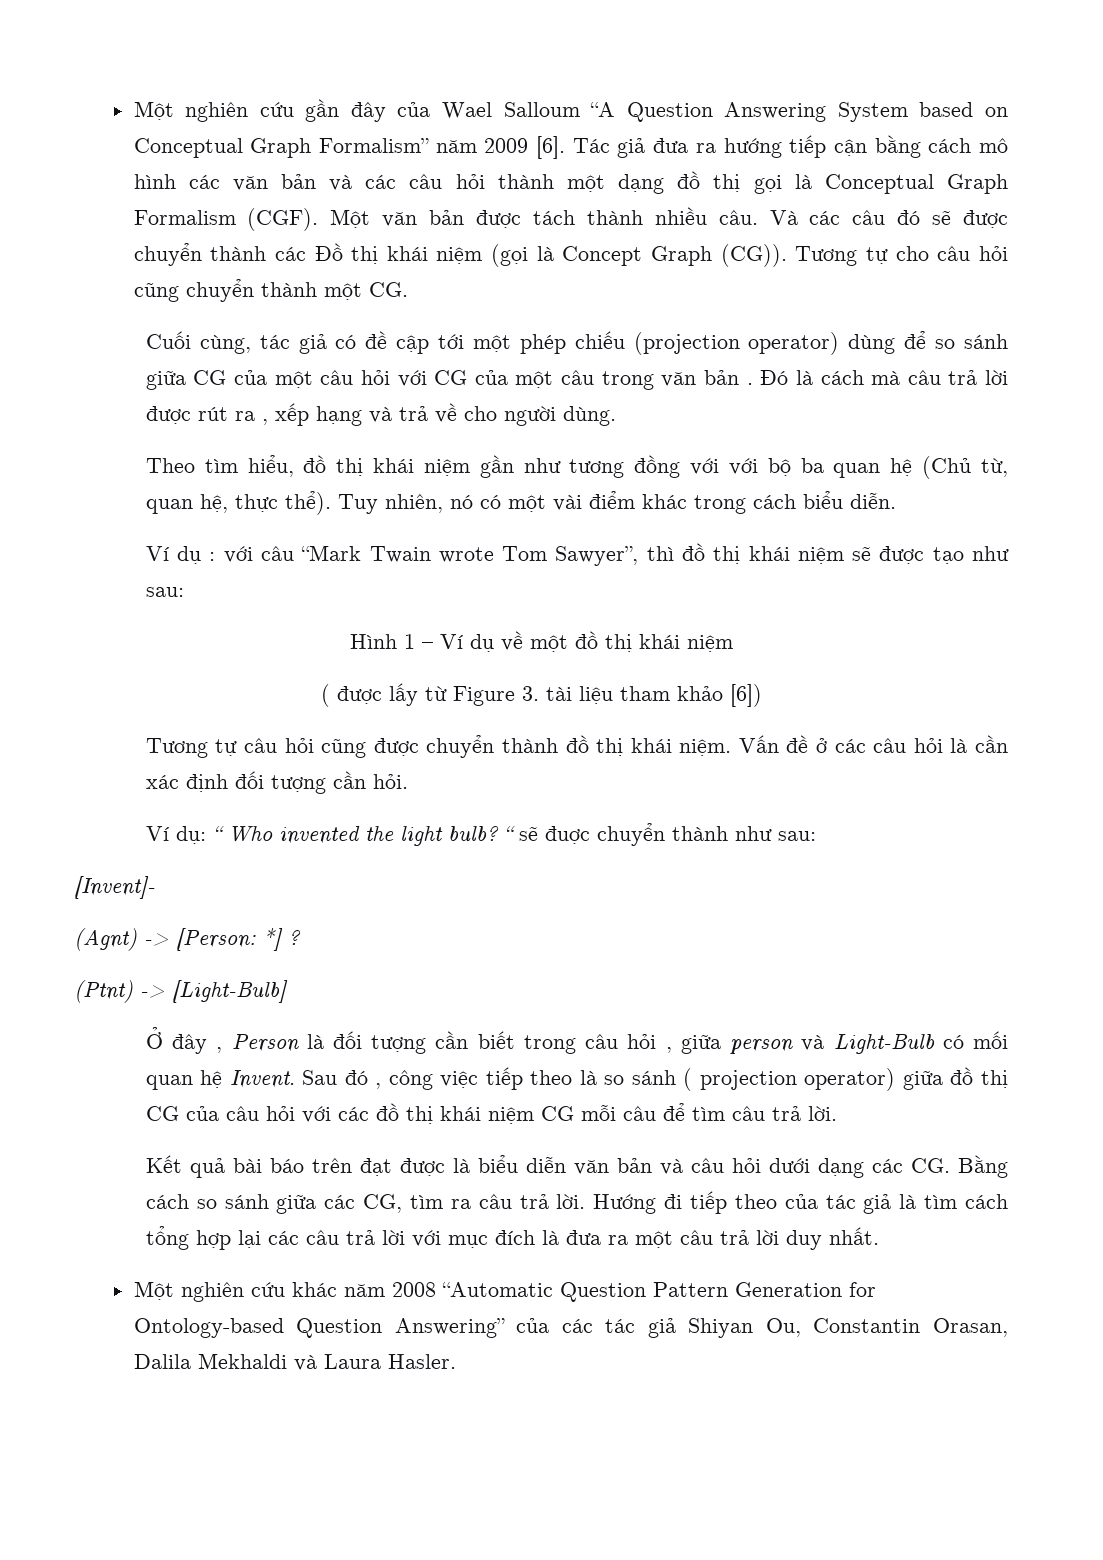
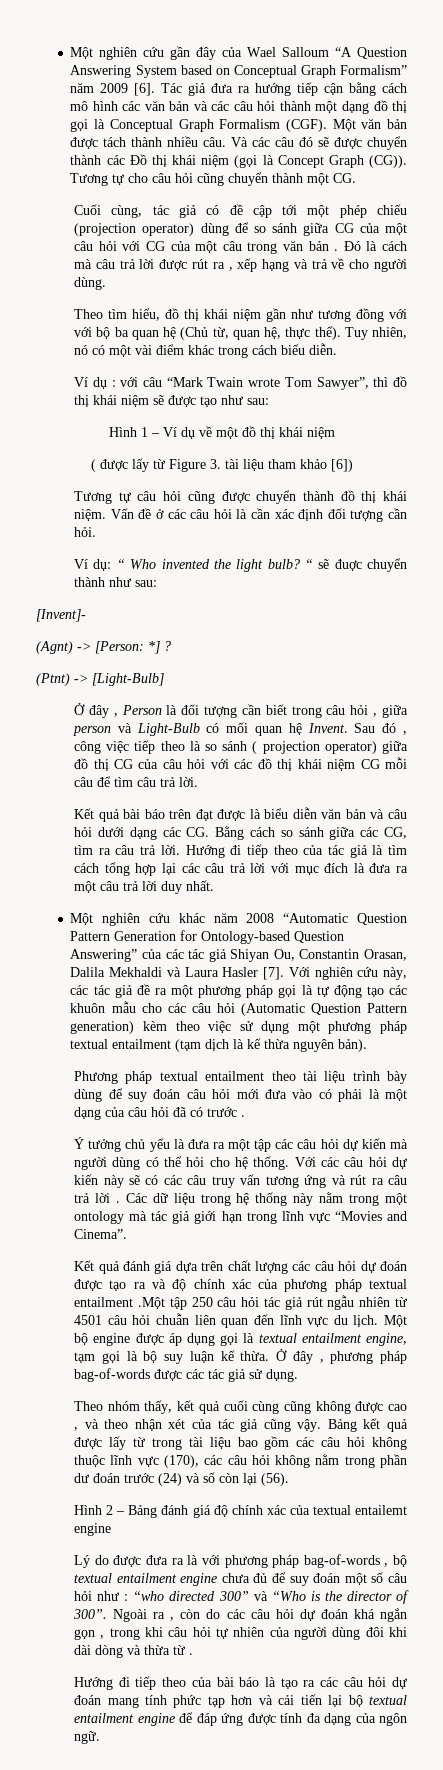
[387,1354,456,1369] Hasler. -> [222,967,407,980] [70,984,407,998] [70,1001,408,1016] [70,1021,408,1034] [70,1038,368,1052] [74,1071,407,1084] [74,1088,407,1102] [74,1107,246,1120] [74,1137,409,1152] [74,1156,408,1170] [74,1174,407,1188] [74,1192,407,1206] [74,1211,407,1224] [74,1229,128,1239] [74,1260,407,1274] [74,1279,407,1292] [74,1295,407,1310] [74,1313,408,1328] [74,1333,407,1346] [74,1349,407,1364] [74,1368,299,1382] [74,1400,408,1414] [74,1418,409,1432] [74,1436,407,1450] [74,1454,407,1468] [74,1472,290,1486] [74,1505,407,1518] [74,1523,112,1536] [74,1554,408,1568] [74,1572,407,1586] [74,1590,409,1604] [73,1608,408,1622] [74,1627,408,1640] [74,1645,194,1658] [74,1676,407,1690] [74,1694,408,1708] [74,1712,407,1726] [74,1731,101,1744] Hasler [7]. Với nghiên cứu này, các tác giả đề ra một phương pháp gọi là tự động tạo các khuôn mẫu cho các câu hỏi (Automatic Question Pattern generation) kèm theo việc sử dụng một phương pháp textual entailment (tạm dịch là kế thừa nguyên bản). // Phương pháp textual entailment theo tài liệu trình bày dùng để suy đoán câu hỏi mới đưa vào có phải là một dạng của câu hỏi đã có trước . // Ý tưởng chủ yếu là đưa ra một tập các câu hỏi dự kiến mà người dùng có thể hỏi cho hệ thống. Với các câu hỏi dự kiến này sẽ có các câu truy vấn tương ứng và rút ra câu trả lời . Các dữ liệu trong hệ thống này nằm trong một ontology mà tác giả giới hạn trong lĩnh vực “Movies and Cinema”. // Kết quả đánh giá dựa trên chất lượng các câu hỏi dự đoán được tạo ra và độ chính xác của phương pháp textual entailment .Một tập 250 câu hỏi tác giả rút ngẫu nhiên từ 4501 câu hỏi chuẫn liên quan đến lĩnh vực du lịch. Một bộ engine được áp dụng gọi là textual entailment engine, tạm gọi là bộ suy luận kế thừa. Ở đây , phương pháp bag-of-words được các tác giả sử dụng. // Theo nhóm thấy, kết quả cuối cùng cũng không được cao , và theo nhận xét của tác giả cũng vậy. Bảng kết quả được lấy từ trong tài liệu bao gồm các câu hỏi không thuộc lĩnh vực (170), các câu hỏi không nằm trong phần dư đoán trước (24) và số còn lại (56). // Hình 2 – Bảng đánh giá độ chính xác của textual entailemt engine // Lý do được đưa ra là với phương pháp bag-of-words , bộ textual entailment engine chưa đủ để suy đoán một số câu hỏi như : “who directed 300” và “Who is the director of 300”. Ngoài ra , còn do các câu hỏi dự đoán khá ngắn gọn , trong khi câu hỏi tự nhiên của người dùng đôi khi dài dòng và thừa từ . // Hướng đi tiếp theo của bài báo là tạo ra các câu hỏi dự đoán mang tính phức tạp hơn và cải tiến lại bộ textual entailment engine để đáp ứng được tính đa dạng của ngôn ngữ.

